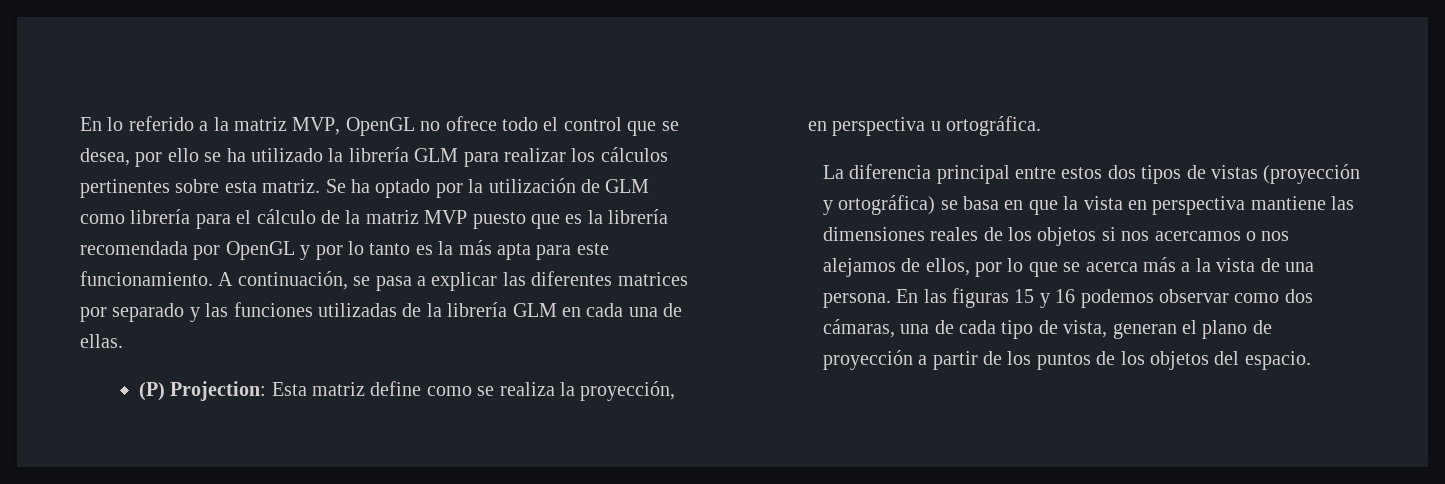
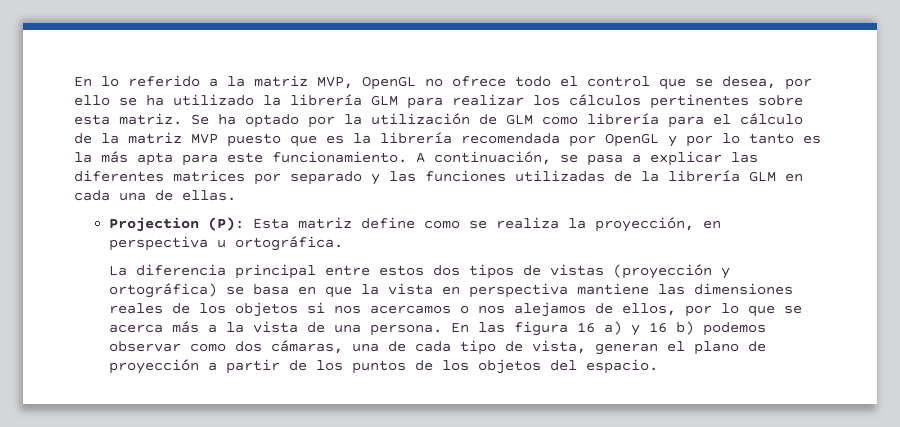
[138,381,267,401] (P) Projection: -> [108,217,244,232] Projection (P):
[951,288,1035,308] figuras 15 -> [514,321,623,336] figura 16 a)
(1076, 296) none -> [676,321,695,335] b)

